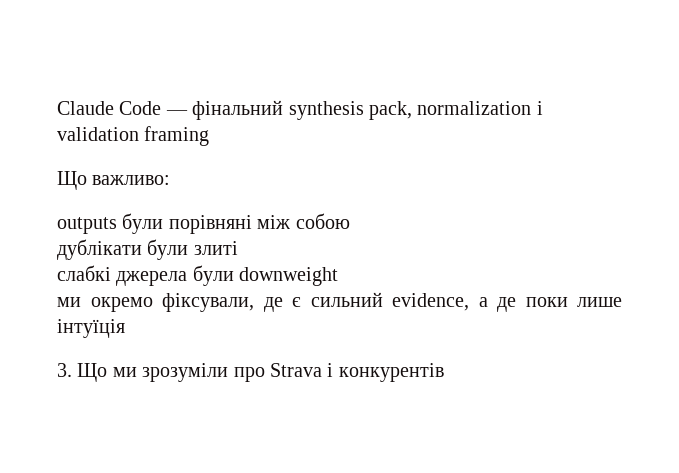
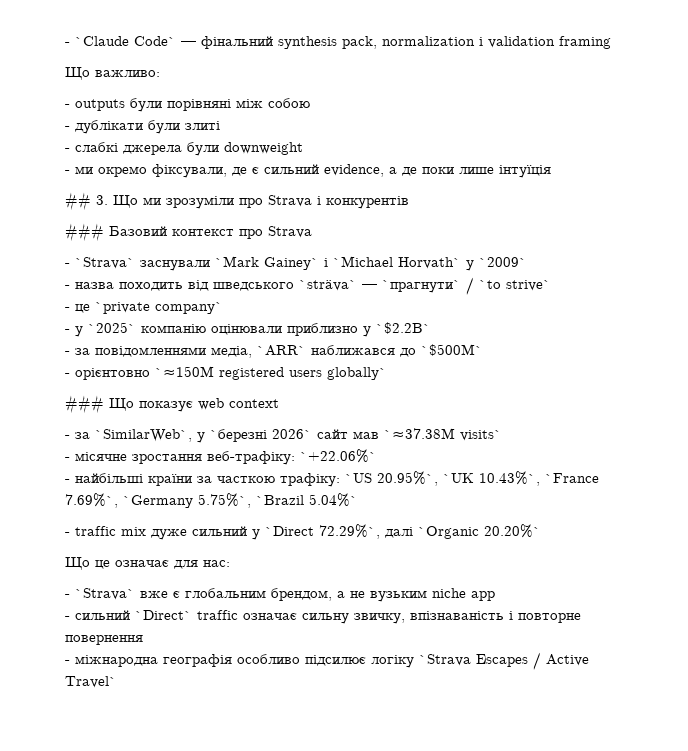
[57,101,162,115] Claude Code -> [65,36,176,46] - `Claude Code`
(171, 180) none -> [65,104,70,108] -
(350, 221) none -> [65,126,70,130] -
(238, 248) none -> [65,148,70,152] -
(339, 276) none -> [65,170,70,174] -
(125, 328) none -> [65,192,91,211] ##
(444, 372) none -> [65,223,312,242] [65,256,527,271] [65,277,551,295] [65,302,223,314] [65,322,431,337] [65,344,483,358] [65,366,387,380] [65,395,279,414] [65,428,502,443] [65,449,377,465] [65,471,599,487] [65,493,358,508] [65,524,541,540] [65,557,230,570] [65,588,495,602] [65,610,581,624] [65,635,143,645] [65,652,589,670] [65,676,117,688] // ### Базовий контекст про Strava // - `Strava` заснували `Mark Gainey` і `Michael Horvath` у `2009` // - назва походить від шведського `sträva` — `прагнути` / `to strive` // - це `private company` // - у `2025` компанію оцінювали приблизно у `$2.2B` // - за повідомленнями медіа, `ARR` наближався до `$500M` // - орієнтовно `≈150M registered users globally` // ### Що показує web context // - за `SimilarWeb`, у `березні 2026` сайт мав `≈37.38M visits` // - місячне зростання веб-трафіку: `+22.06%` // - найбільші країни за часткою трафіку: `US 20.95%`, `UK 10.43%`, `France 7.69%`, `Germany 5.75%`, `Brazil 5.04%` // - traffic mix дуже сильний у `Direct 72.29%`, далі `Organic 20.20%` // Що це означає для нас: // - `Strava` вже є глобальним брендом, а не вузьким niche app // - сильний `Direct` traffic означає сильну звичку, впізнаваність і повторне повернення // - міжнародна географія особливо підсилює логіку `Strava Escapes / Active Travel`

